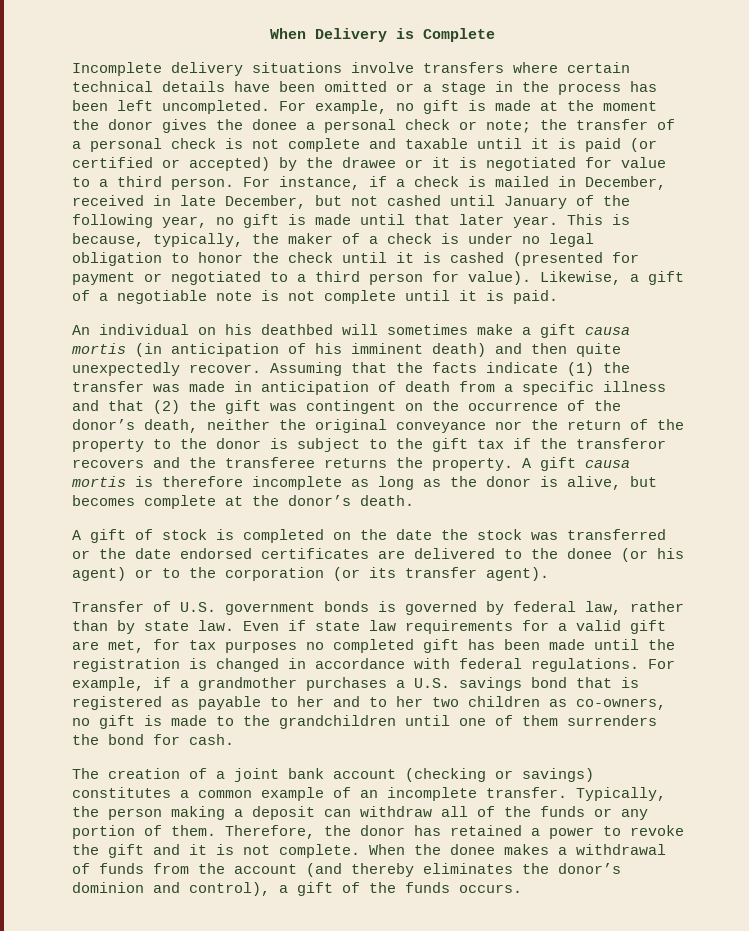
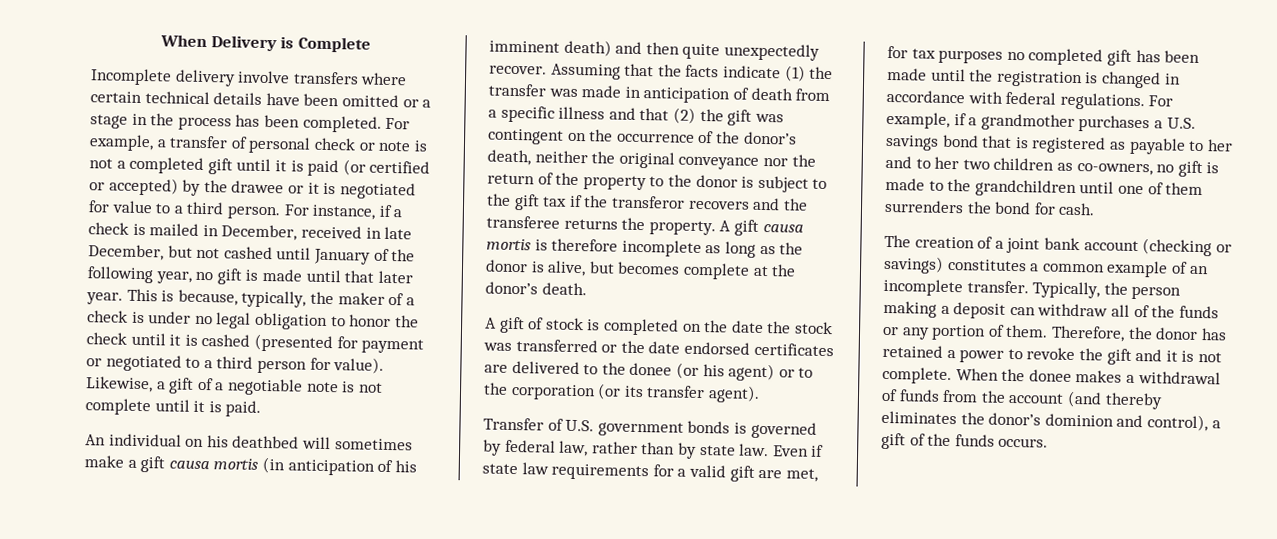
[252,62,342,73] situations -> (236, 78) none
[117,100,657,114] [72,119,675,133] [72,138,468,152] left uncompleted. For example, no gift is made at the moment the donor gives the donee a personal check or note; the transfer of a personal check is not complete and taxable -> [302,115,411,133] [89,134,428,154] [89,156,233,175] completed. For example, a transfer of personal check or note is not a completed gift

